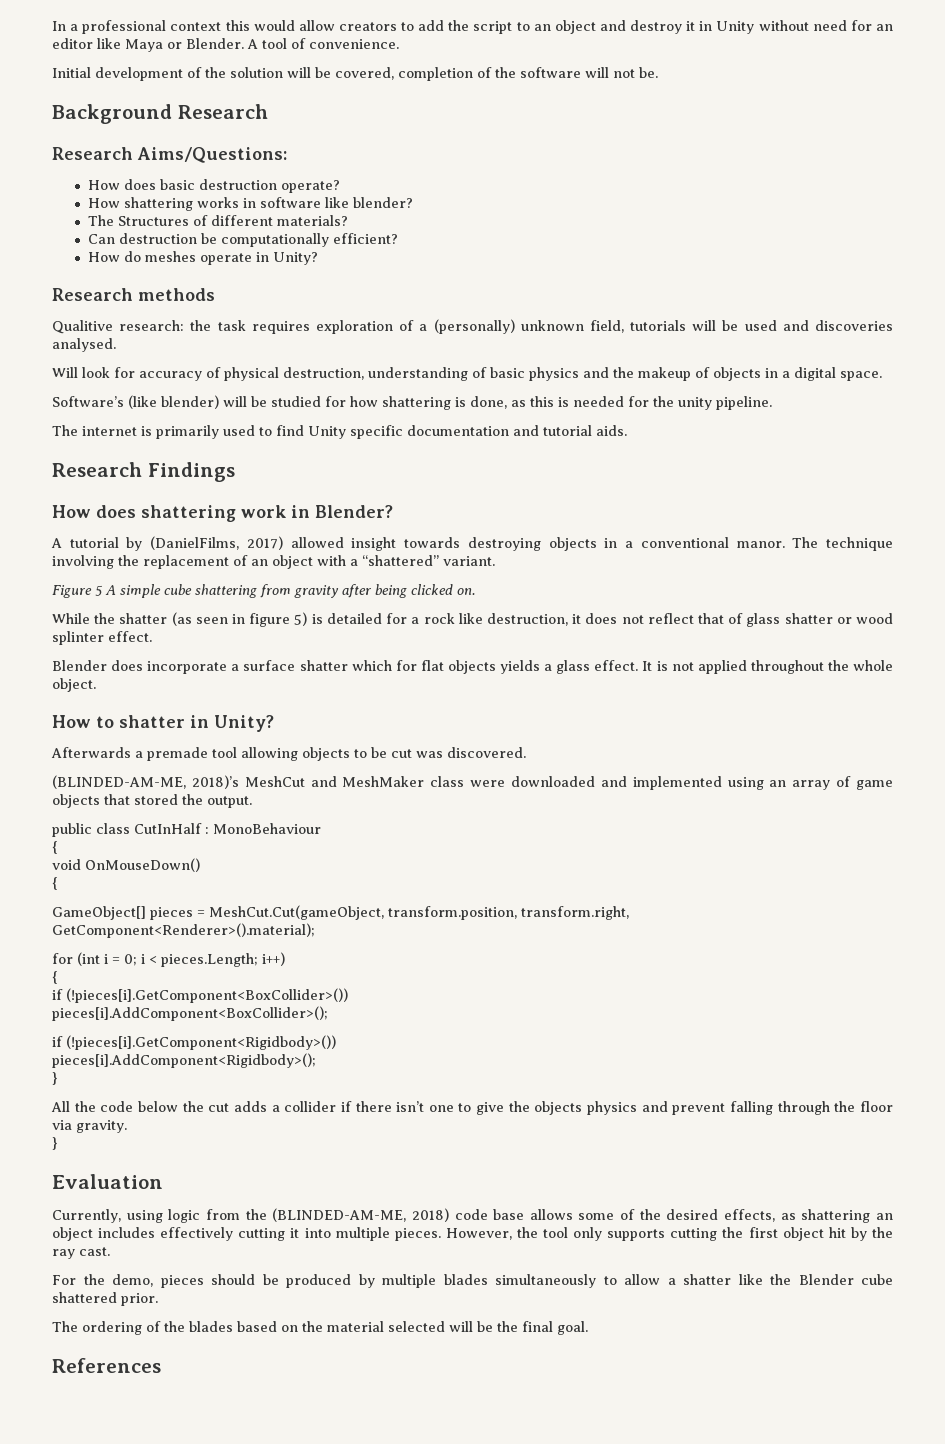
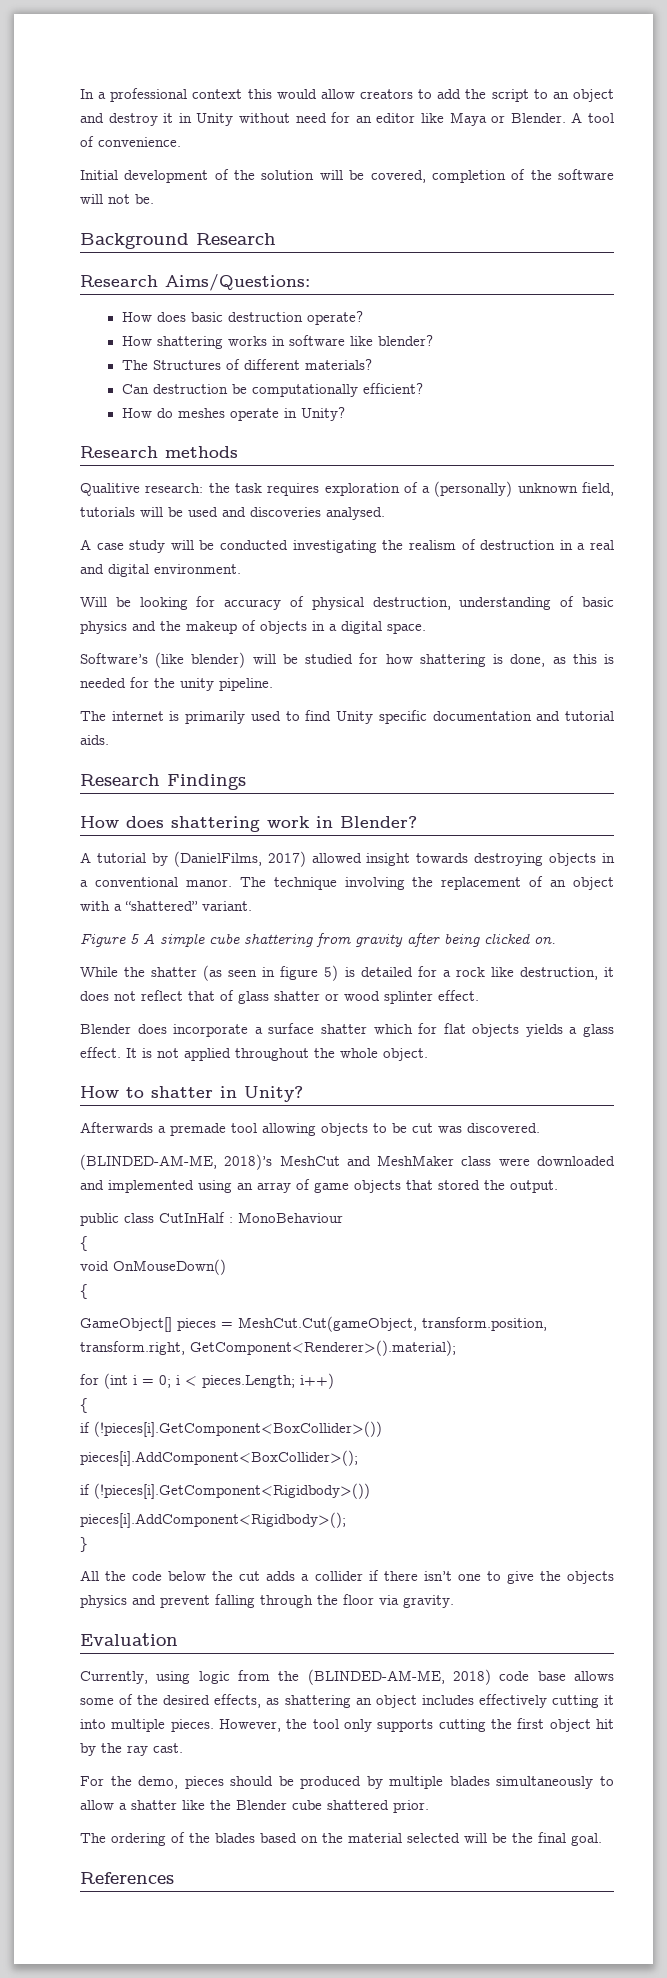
(116, 345) none -> [80,539,615,553] [80,564,241,577] // A case study will be conducted investigating the realism of destruction in a real and digital environment.
[82,367,110,378] look -> [115,597,188,610] be looking
[52,1137,58,1150] // } -> (454, 1601) none

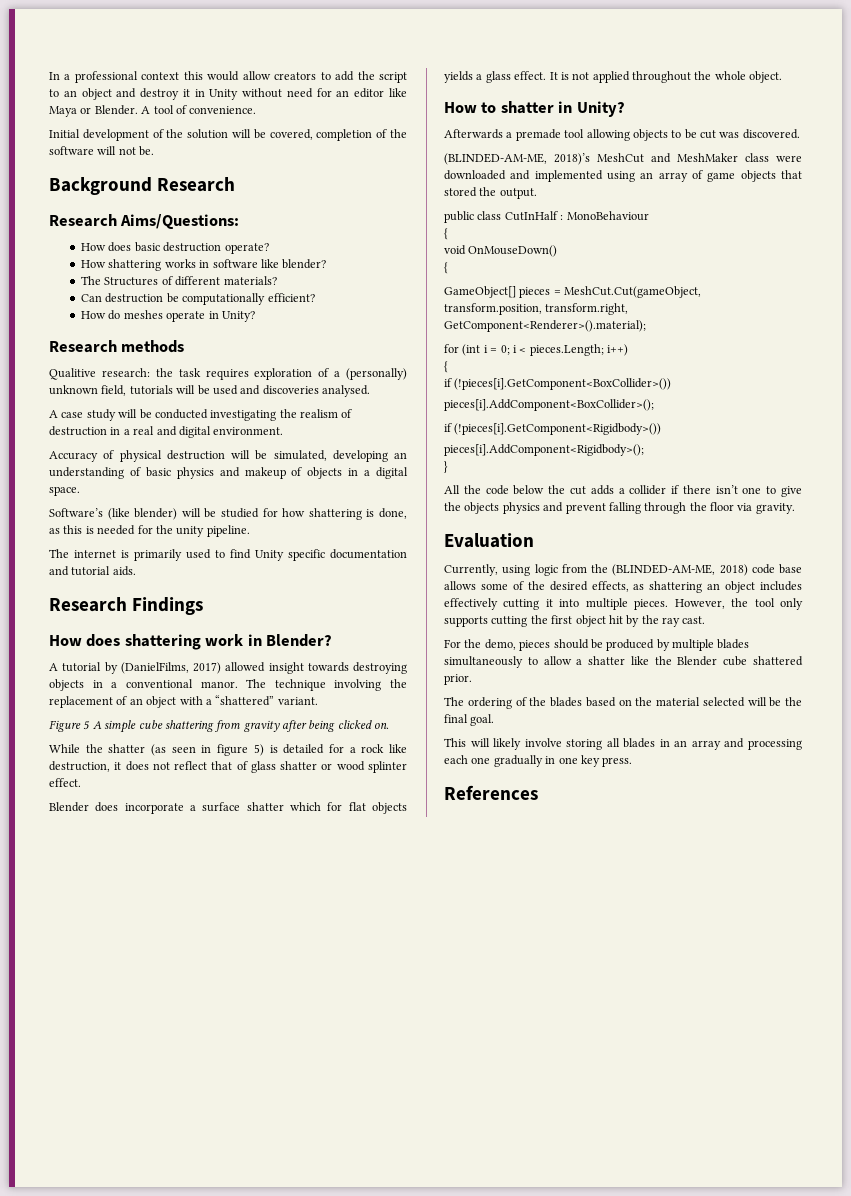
[80,596,451,610] Will be looking for accuracy of physical destruction, -> [49,450,407,462] Accuracy of physical destruction will be simulated, developing an
[160,621,181,631] the -> (240, 472) none
(602, 1839) none -> [444,738,802,750] [444,755,633,767] // This will likely involve storing all blades in an array and processing each one gradually in one key press.

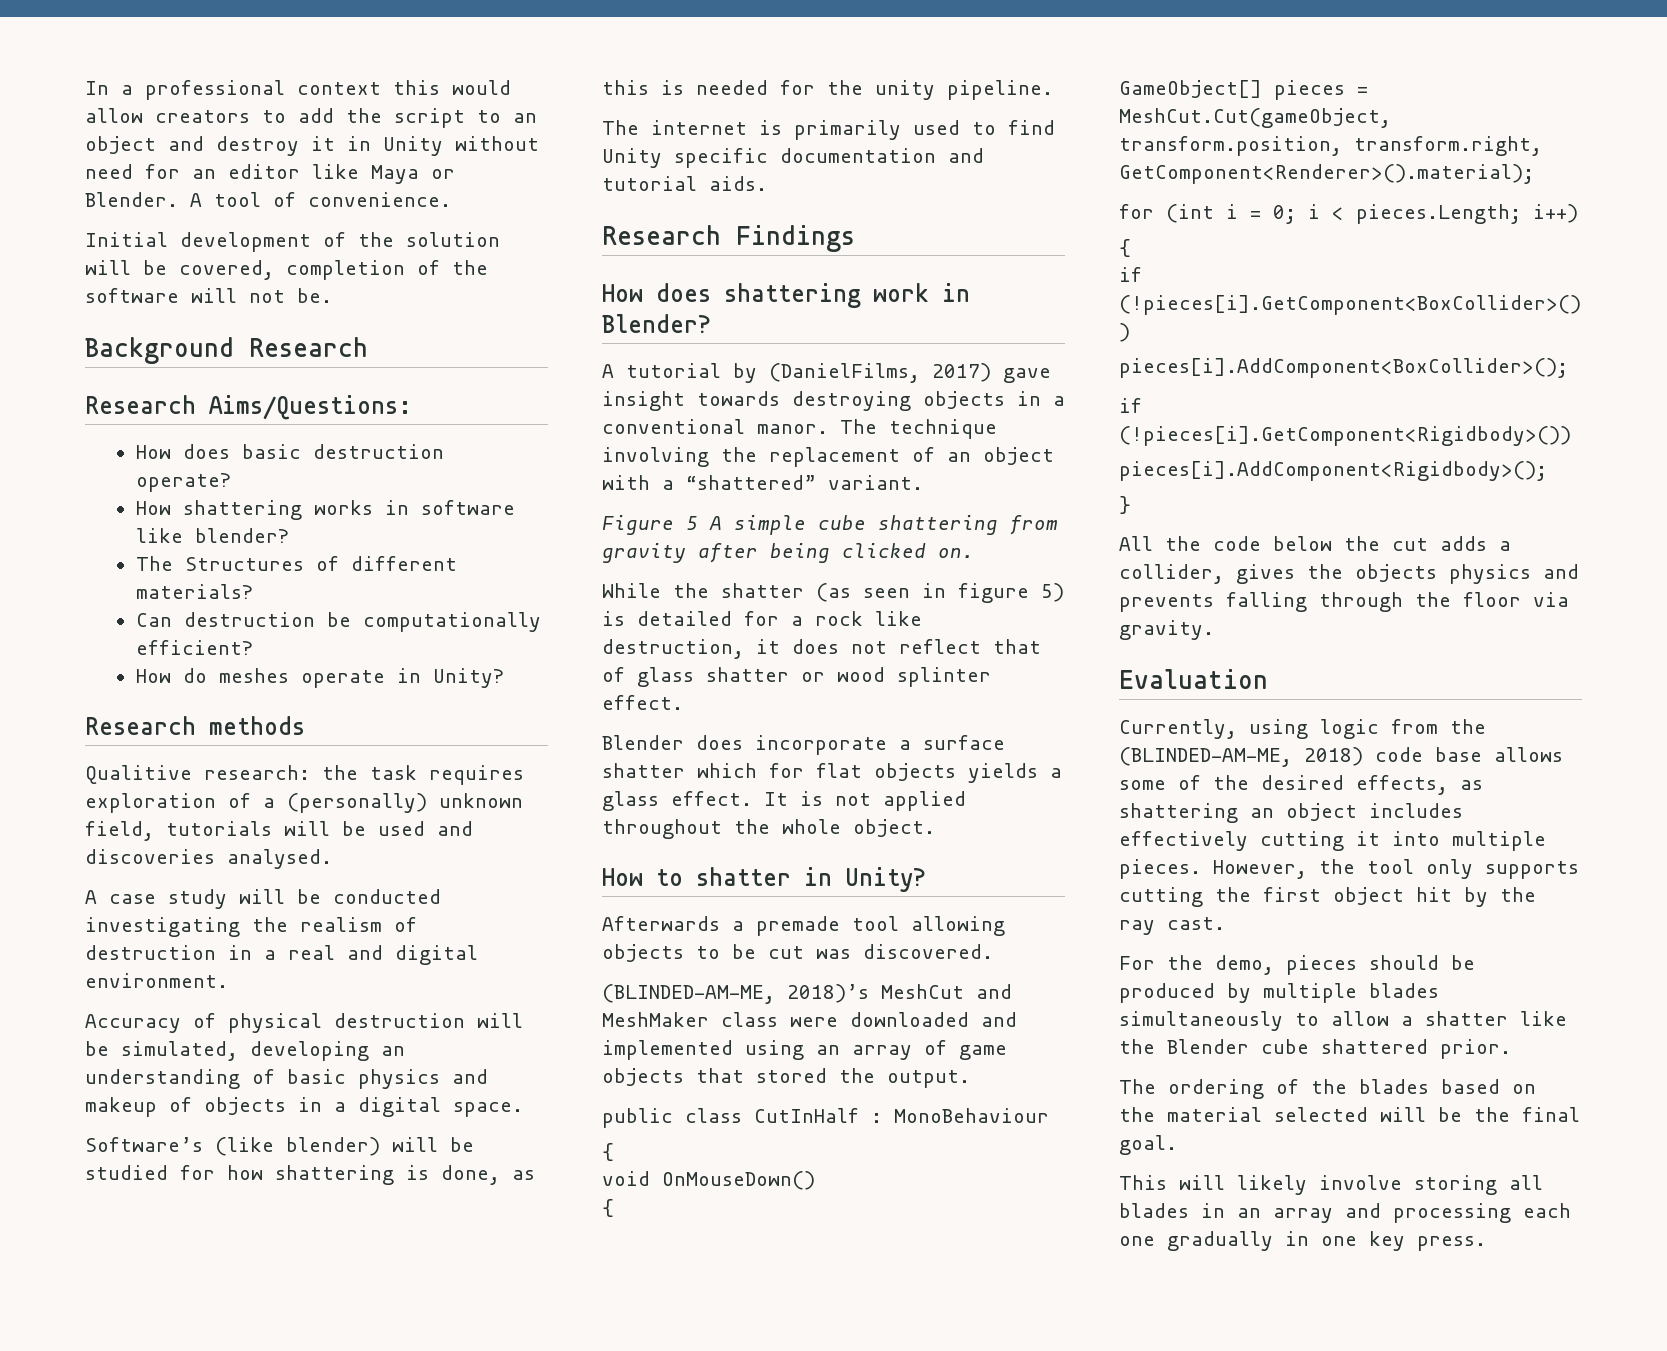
[225,662,266,672] allowed -> [1003,368,1051,383] gave
[629,485,802,497] collider if there isn’t one to give -> [1119,564,1295,584] collider, gives
[565,503,606,514] prevent -> [1119,594,1214,612] prevents
[444,785,538,800] // References -> (1486, 1243) none

